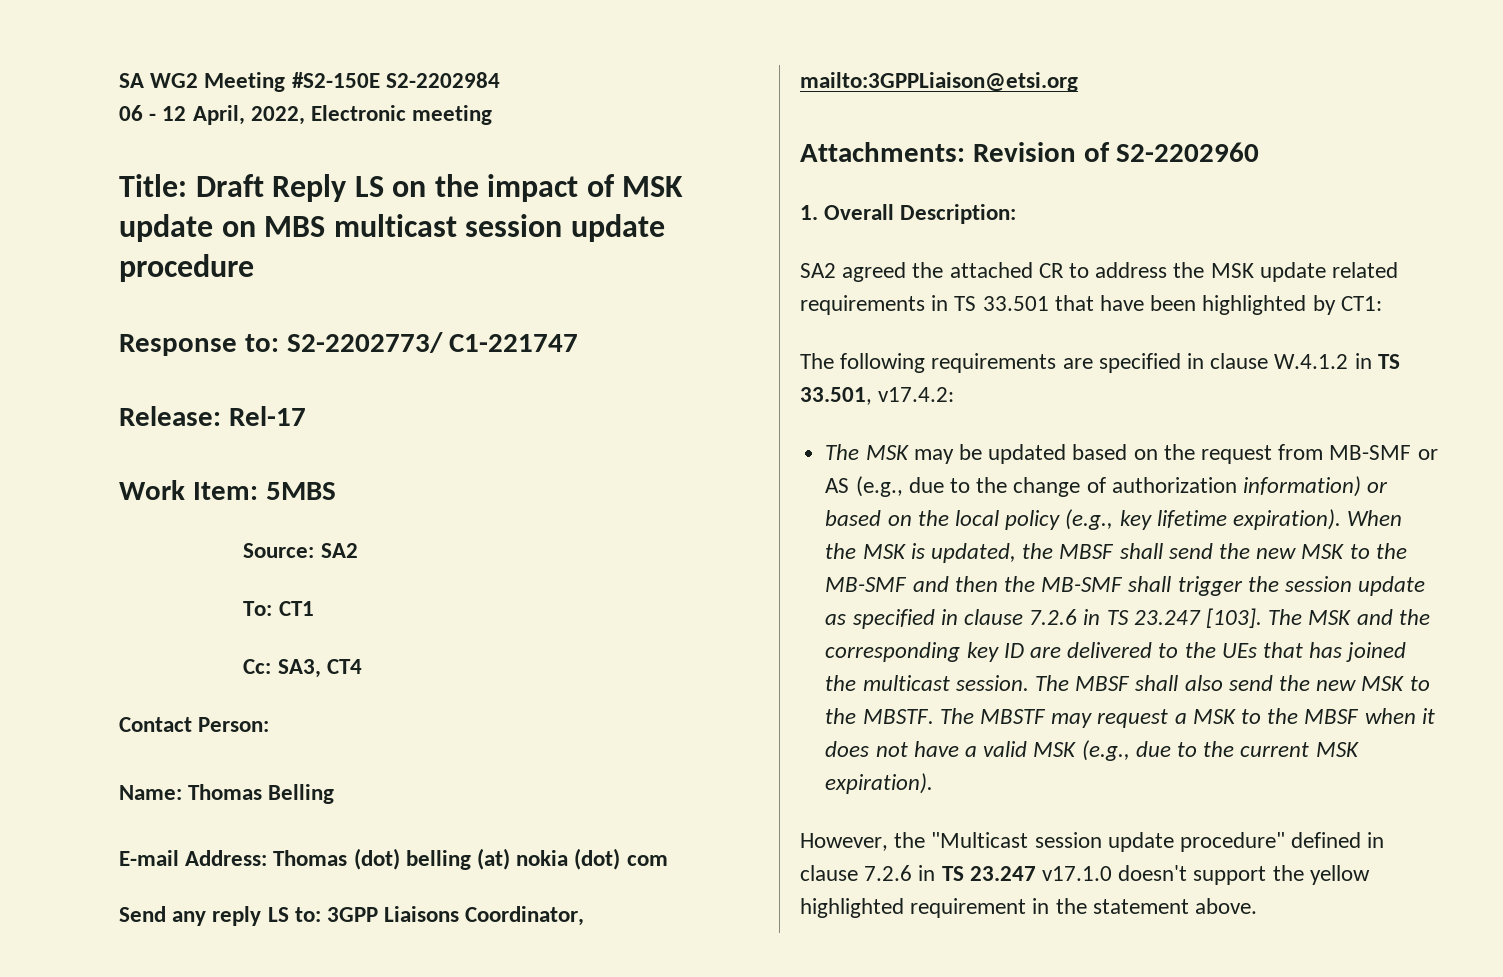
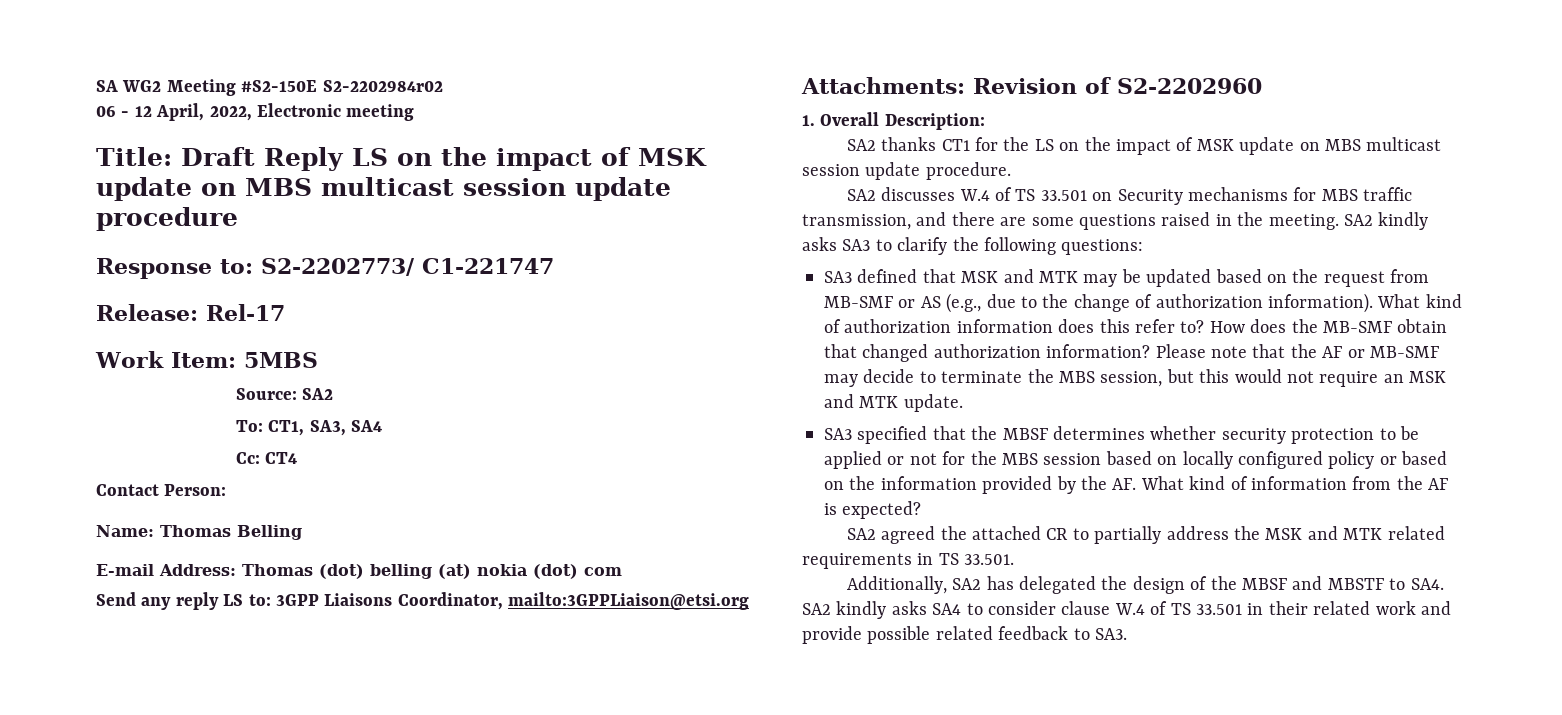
[385,72,500,88] S2-2202984 -> [322,80,443,92] S2-2202984r02
[278,601,314,616] CT1 -> [268,420,383,436] CT1, SA3, SA4
[277,659,321,678] SA3, -> (260, 458) none
[842,262,1399,282] [800,295,1382,315] [800,353,1400,373] [800,387,955,405] [825,444,909,460] agreed the attached CR to address the MSK update related requirements in TS 33.501 that have been highlighted by CT1: // The following requirements are specified in clause W.4.1.2 in TS 33.501, v17.4.2: // The MSK -> [881,137,1442,155] [802,162,1011,180] [846,187,1413,205] [802,212,1429,230] [802,237,1144,255] [824,269,1078,283] thanks CT1 for the LS on the impact of MSK update on MBS multicast session update procedure. // SA2 discusses W.4 of TS 33.501 on Security mechanisms for MBS traffic transmission, and there are some questions raised in the meeting. SA2 kindly asks SA3 to clarify the following questions: // SA3 defined that MSK and MTK
[1242,476,1389,497] [825,509,1403,530] [825,543,1407,563] [825,576,1426,596] [825,608,1430,629] [825,642,1407,662] [825,675,1430,691] [825,708,1435,728] [825,740,1359,761] [825,773,934,794] [800,832,1385,852] [800,865,1370,885] [800,898,1258,918] information) or based on the local policy (e.g., key lifetime expiration). When the MSK is updated, the MBSF shall send the new MSK to the MB-SMF and then the MB-SMF shall trigger the session update as specified in clause 7.2.6 in TS 23.247 [103]. The MSK and the corresponding key ID are delivered to the UEs that has joined the multicast session. The MBSF shall also send the new MSK to the MBSTF. The MBSTF may request a MSK to the MBSF when it does not have a valid MSK (e.g., due to the current MSK expiration). // However, the "Multicast session update procedure" defined in clause 7.2.6 in TS 23.247 v17.1.0 doesn't support the yellow highlighted requirement in the statement above. -> [1268,293,1462,313] [824,319,1448,333] [824,344,1439,362] [824,369,1447,387] [824,394,963,412] [824,426,1419,444] [824,451,1448,469] [824,476,1449,494] [824,501,922,519] [846,526,1445,544] [802,553,1015,569] [846,576,1444,594] [802,601,1451,619] [802,626,1127,644] information). What kind of authorization information does this refer to? How does the MB-SMF obtain that changed authorization information? Please note that the AF or MB-SMF may decide to terminate the MBS session, but this would not require an MSK and MTK update. // SA3 specified that the MBSF determines whether security protection to be applied or not for the MBS session based on locally configured policy or based on the information provided by the AF. What kind of information from the AF is expected? // SA2 agreed the attached CR to partially address the MSK and MTK related requirements in TS 33.501. // Additionally, SA2 has delegated the design of the MBSF and MBSTF to SA4. SA2 kindly asks SA4 to consider clause W.4 of TS 33.501 in their related work and provide possible related feedback to SA3.

